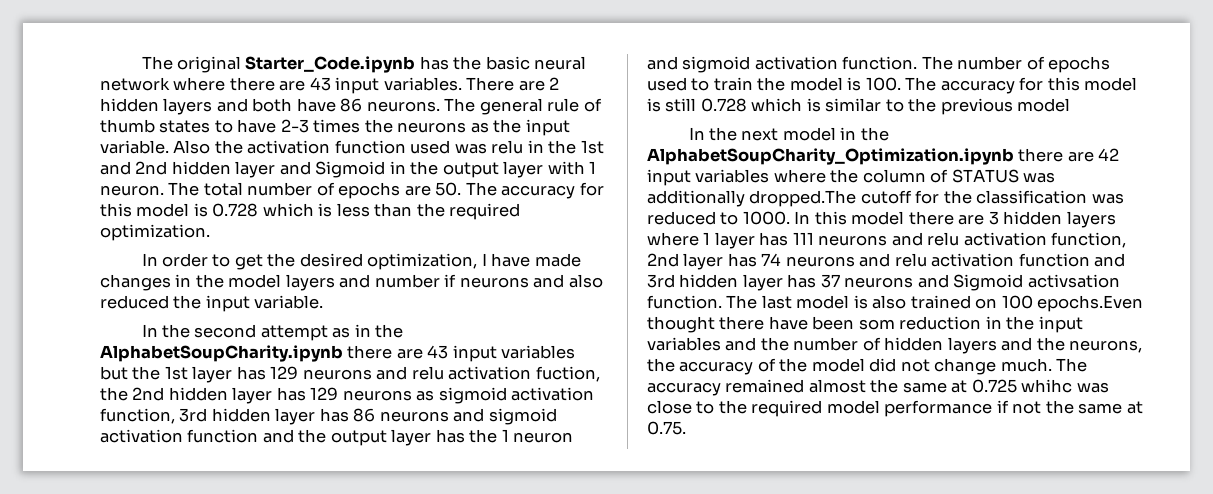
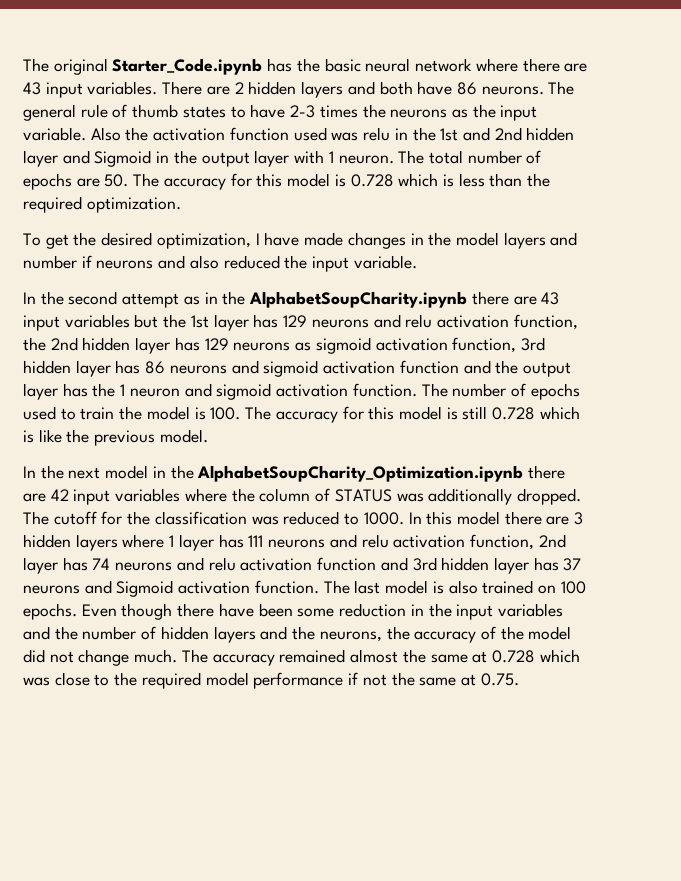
[141,253,231,267] In order to -> [23,233,41,246] To
[535,366,600,382] fuction, -> [513,314,578,330] function,
[825,98,904,112] similar to -> [38,429,62,443] like
[1017,98,1071,112] model -> [159,429,208,443] model.
[749,190,857,207] dropped.The -> [516,488,581,505] [23,511,49,525] dropped. The
[1027,274,1120,288] activsation -> [178,581,251,594] activation
[1037,295,1144,312] [647,316,715,333] epochs.Even thought -> [23,603,173,620] epochs. Even though
[858,319,895,330] som -> [297,608,335,617] some
[971,379,1073,393] 0.725 whihc -> [491,649,580,663] 0.728 which

